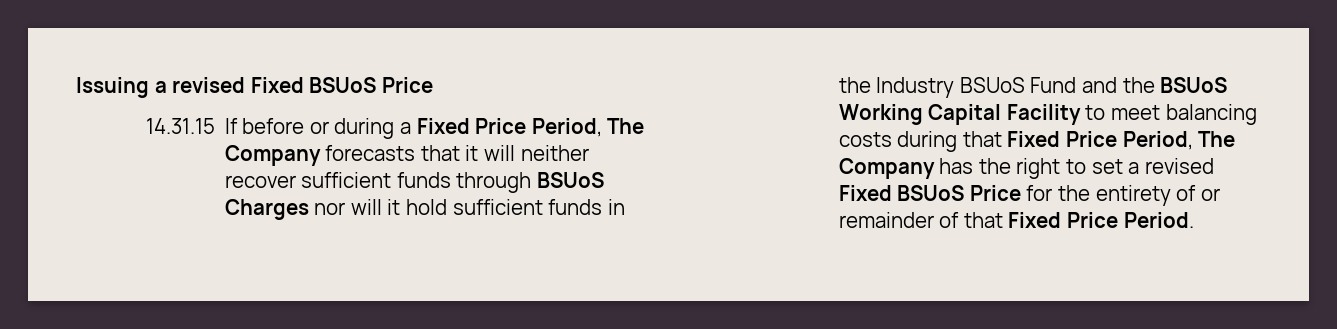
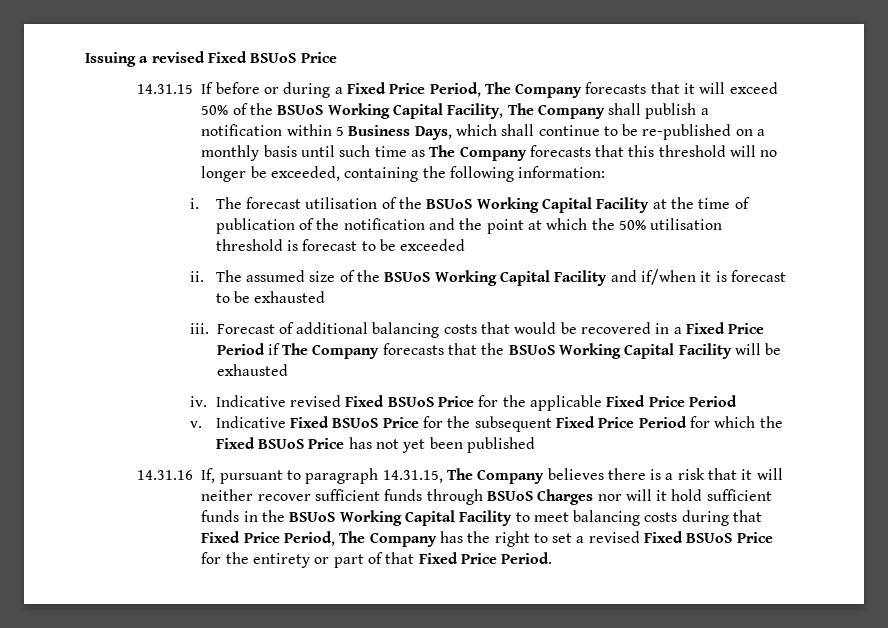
(515, 153) none -> [729,82,778,94] [201,103,709,119] [201,124,766,140] [201,145,778,161] [201,166,606,182] [189,197,750,213] [215,218,723,234] [215,239,466,251] [189,269,786,286] [215,291,326,303] [189,322,765,338] [216,343,782,359] [216,364,288,376] [189,395,737,411] [189,416,783,432] [215,437,535,453] [137,468,783,484] exceed 50% of the BSUoS Working Capital Facility, The Company shall publish a notification within 5 Business Days, which shall continue to be re-published on a monthly basis until such time as The Company forecasts that this threshold will no longer be exceeded, containing the following information: // i. The forecast utilisation of the BSUoS Working Capital Facility at the time of publication of the notification and the point at which the 50% utilisation threshold is forecast to be exceeded // ii. The assumed size of the BSUoS Working Capital Facility and if/when it is forecast to be exhausted // iii. Forecast of additional balancing costs that would be recovered in a Fixed Price Period if The Company forecasts that the BSUoS Working Capital Facility will be exhausted // iv. Indicative revised Fixed BSUoS Price for the applicable Fixed Price Period // v. Indicative Fixed BSUoS Price for the subsequent Fixed Price Period for which the Fixed BSUoS Price has not yet been published // 14.31.16 If, pursuant to paragraph 14.31.15, The Company believes there is a risk that it will
[876,77,1155,98] Industry BSUoS Fund and the -> (285, 516) none
[1176,185,1220,201] [838,212,934,228] of or remainder -> [314,554,364,568] or part

